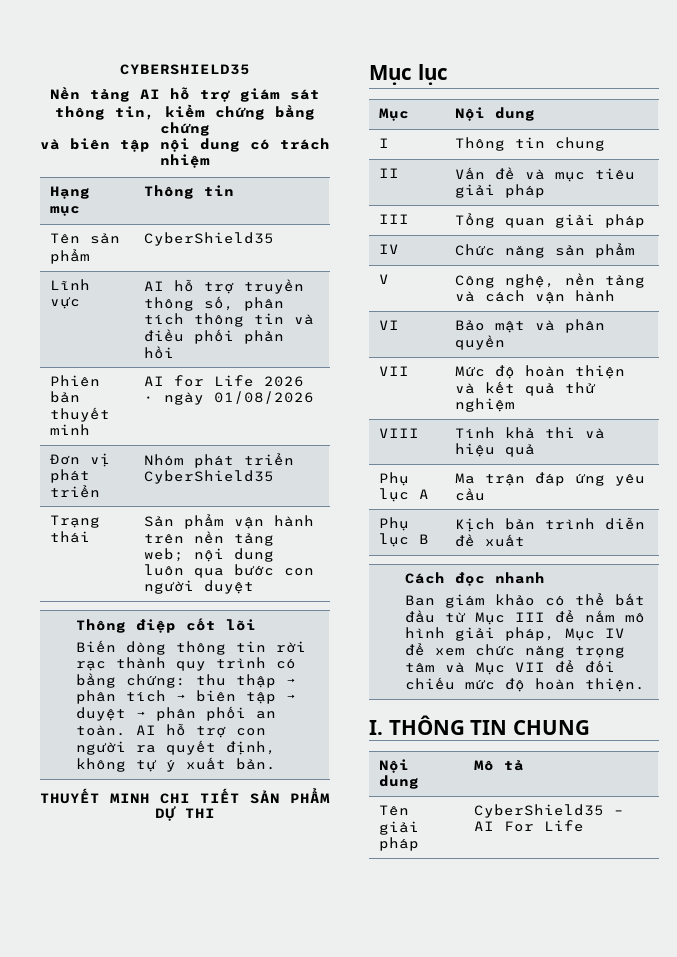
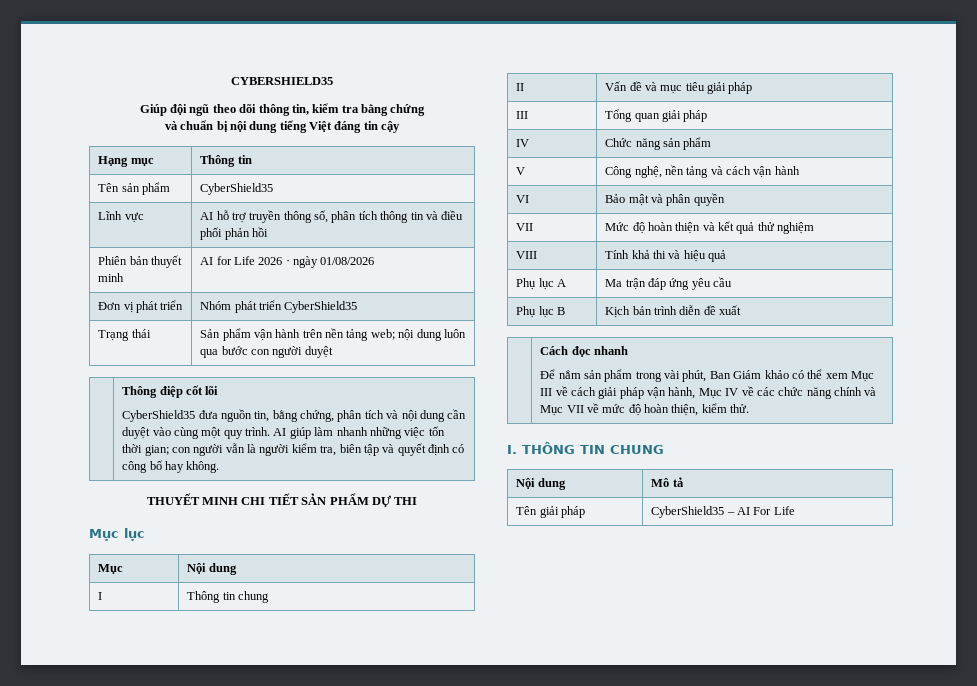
[50,87,320,102] Nền tảng AI hỗ trợ giám sát -> [139,104,257,116] Giúp đội ngũ theo dõi
[215,106,265,120] chứng -> [341,105,359,113] tra
[70,138,330,152] [160,154,210,168] biên tập nội dung có trách nhiệm -> [180,120,401,133] chuẩn bị nội dung tiếng Việt đáng tin cậy
[75,640,306,655] [75,657,296,671] [75,673,296,688] [75,690,296,704] [75,706,276,721] [75,723,266,738] [75,740,276,755] [75,757,276,772] Biến dòng thông tin rời rạc thành quy trình có bằng chứng: thu thập → phân tích → biên tập → duyệt → phân phối an toàn. AI hỗ trợ con người ra quyết định, không tự ý xuất bản. -> [122,409,467,422] [122,426,445,439] [122,443,465,456] [122,460,220,473] CyberShield35 đưa nguồn tin, bằng chứng, phân tích và nội dung cần duyệt vào cùng một quy trình. AI giúp làm nhanh những việc tốn thời gian; con người vẫn là người kiểm tra, biên tập và quyết định có công bố hay không.
[404,593,645,608] [404,610,645,625] [404,627,625,641] [404,643,625,658] [404,660,615,675] [404,677,645,692] Ban giám khảo có thể bắt đầu từ Mục III để nắm mô hình giải pháp, Mục IV để xem chức năng trọng tâm và Mục VII để đối chiếu mức độ hoàn thiện. -> [540,369,875,382] [540,386,877,399] [540,403,750,416] Để nắm sản phẩm trong vài phút, Ban Giám khảo có thể xem Mục III về cách giải pháp vận hành, Mục IV về các chức năng chính và Mục VII về mức độ hoàn thiện, kiểm thử.

